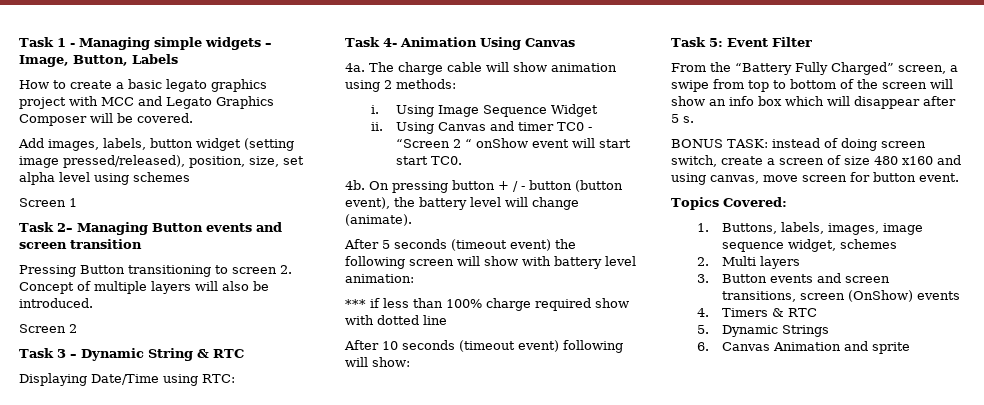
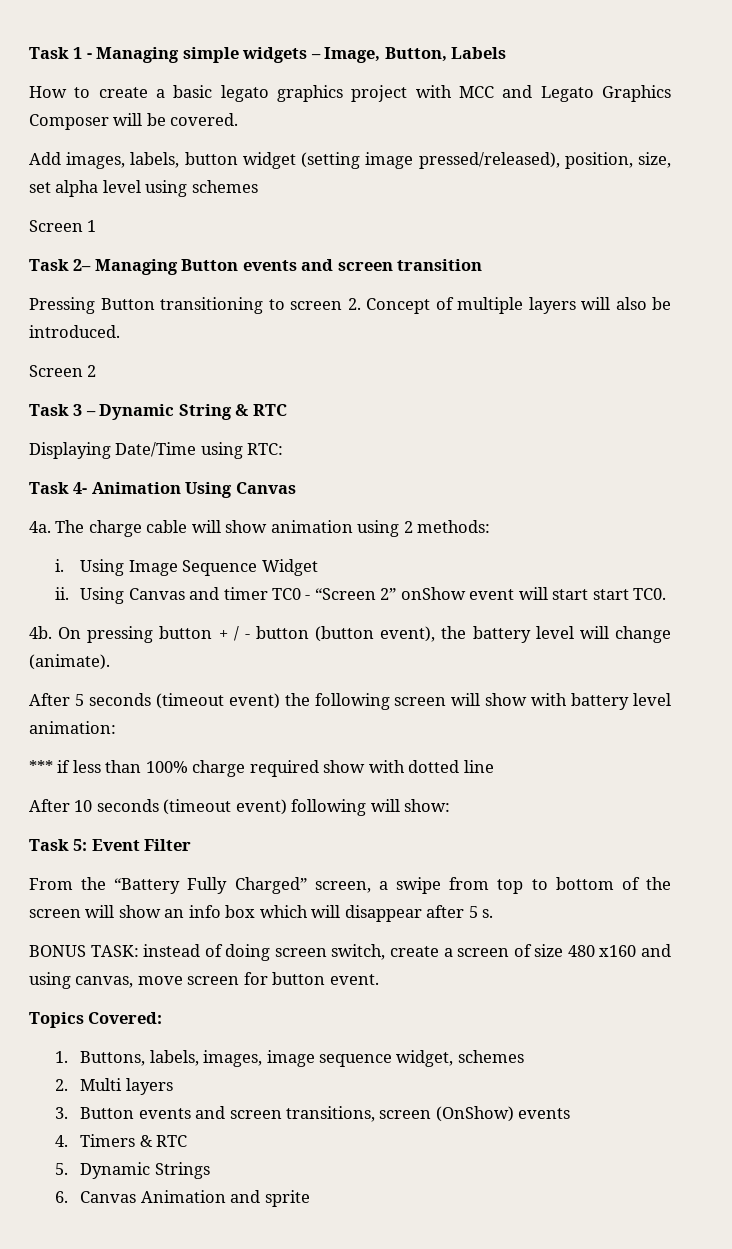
[453,139,473,148] 2 “ -> [380,588,397,600] 2”

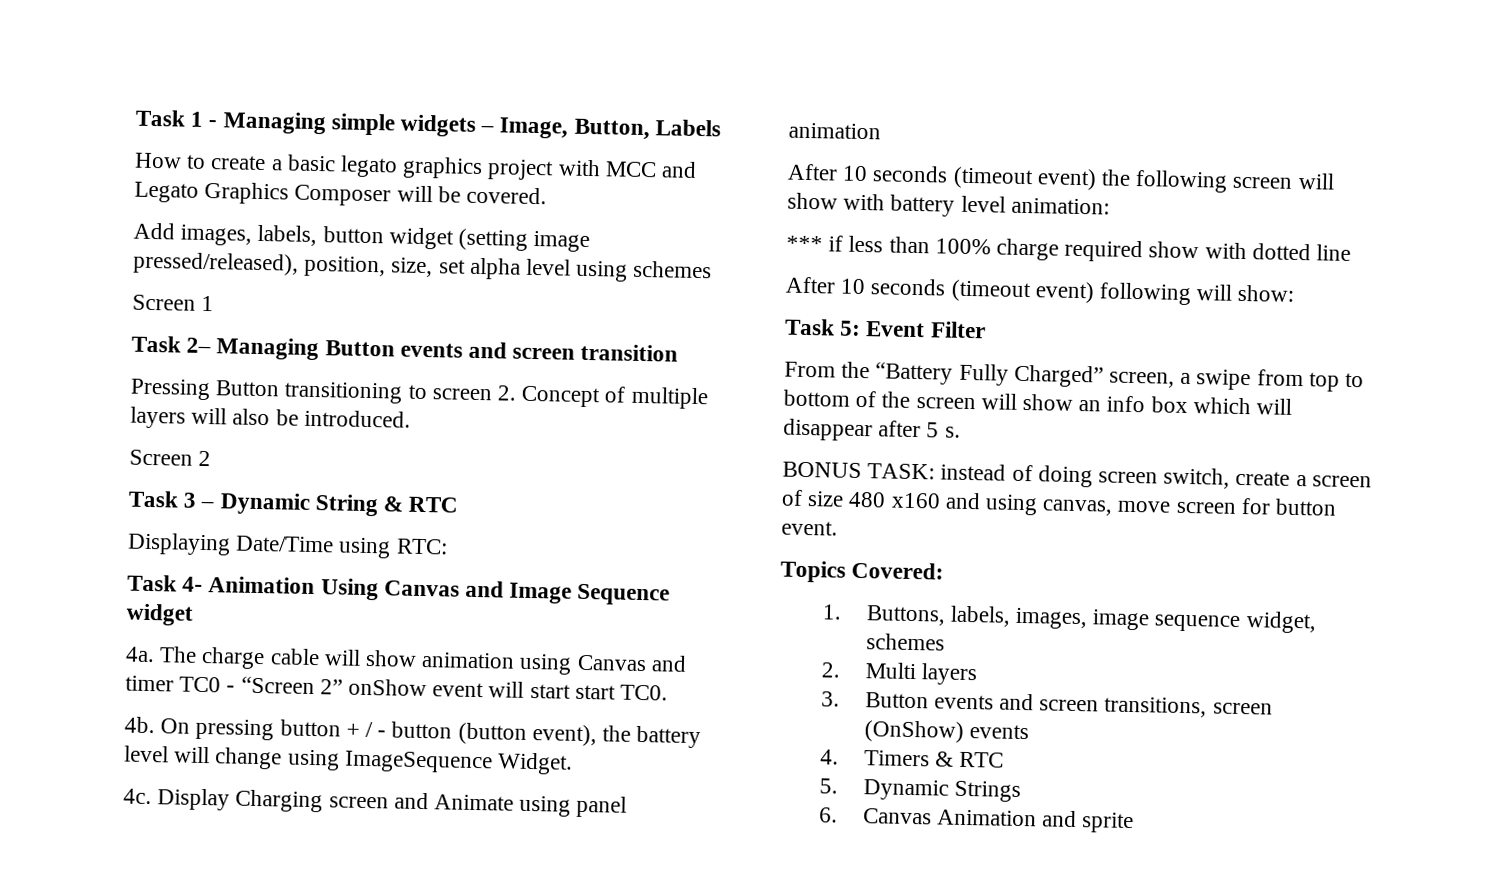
(296, 488) none -> [465,580,671,606] [126,603,193,626] and Image Sequence widget
[403,520,491,533] [54,559,318,576] [54,587,125,604] 2 methods: // i. Using Image Sequence Widget // ii. Using -> (573, 664) none
[29,654,110,670] [29,693,84,706] (animate). // After 5 -> [286,749,574,775] [123,788,628,818] [788,122,881,140] [787,163,869,182] using ImageSequence Widget. // 4c. Display Charging screen and Animate using panel animation // After 10

